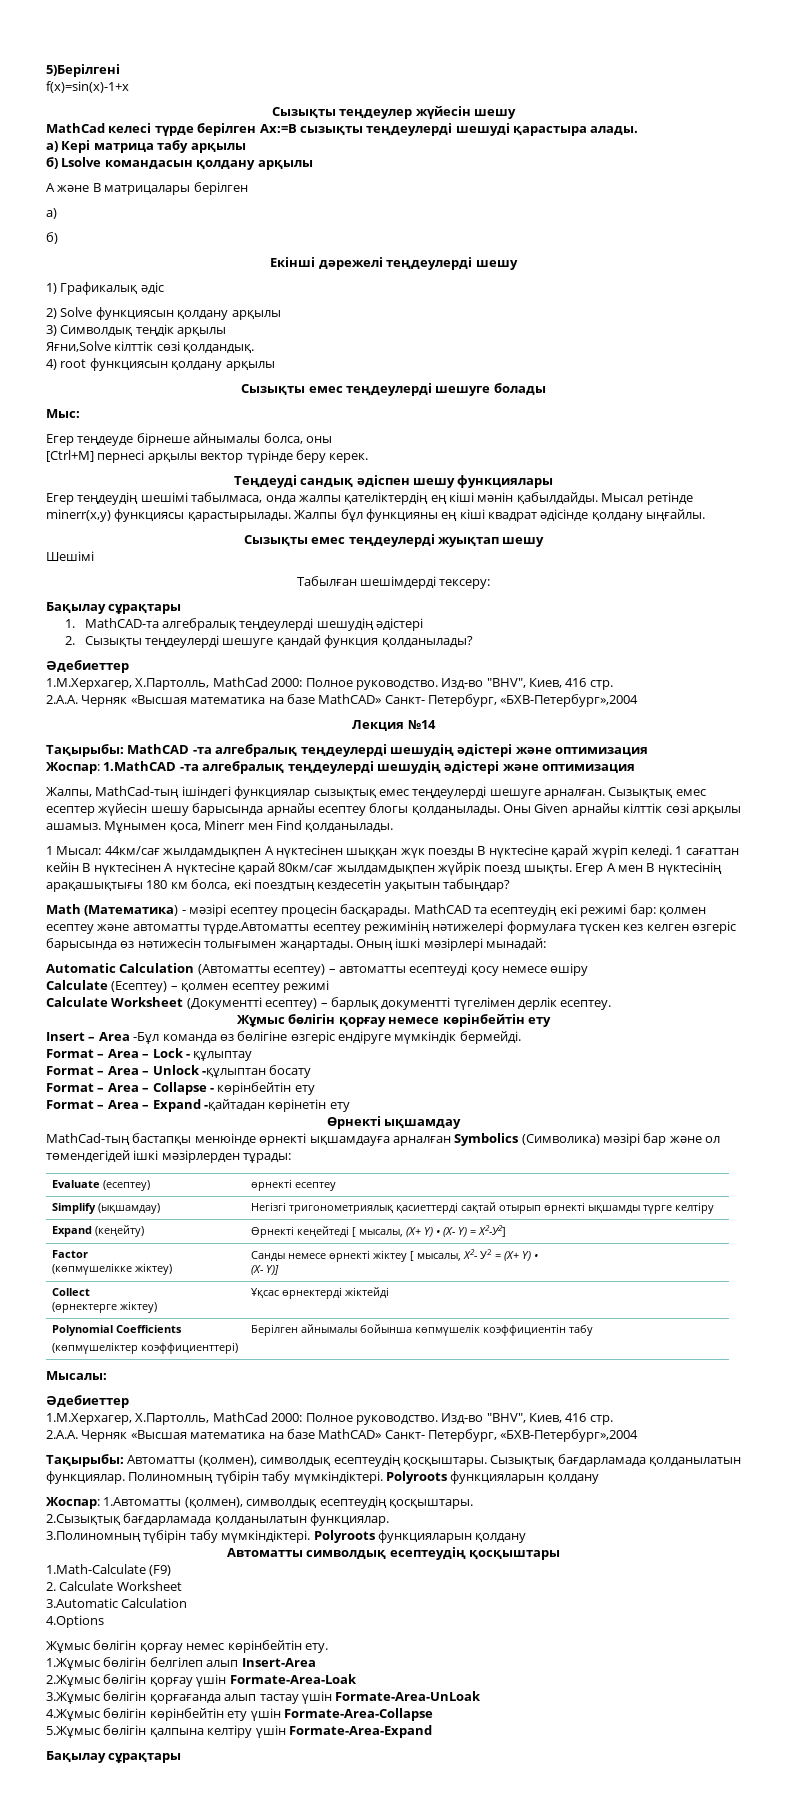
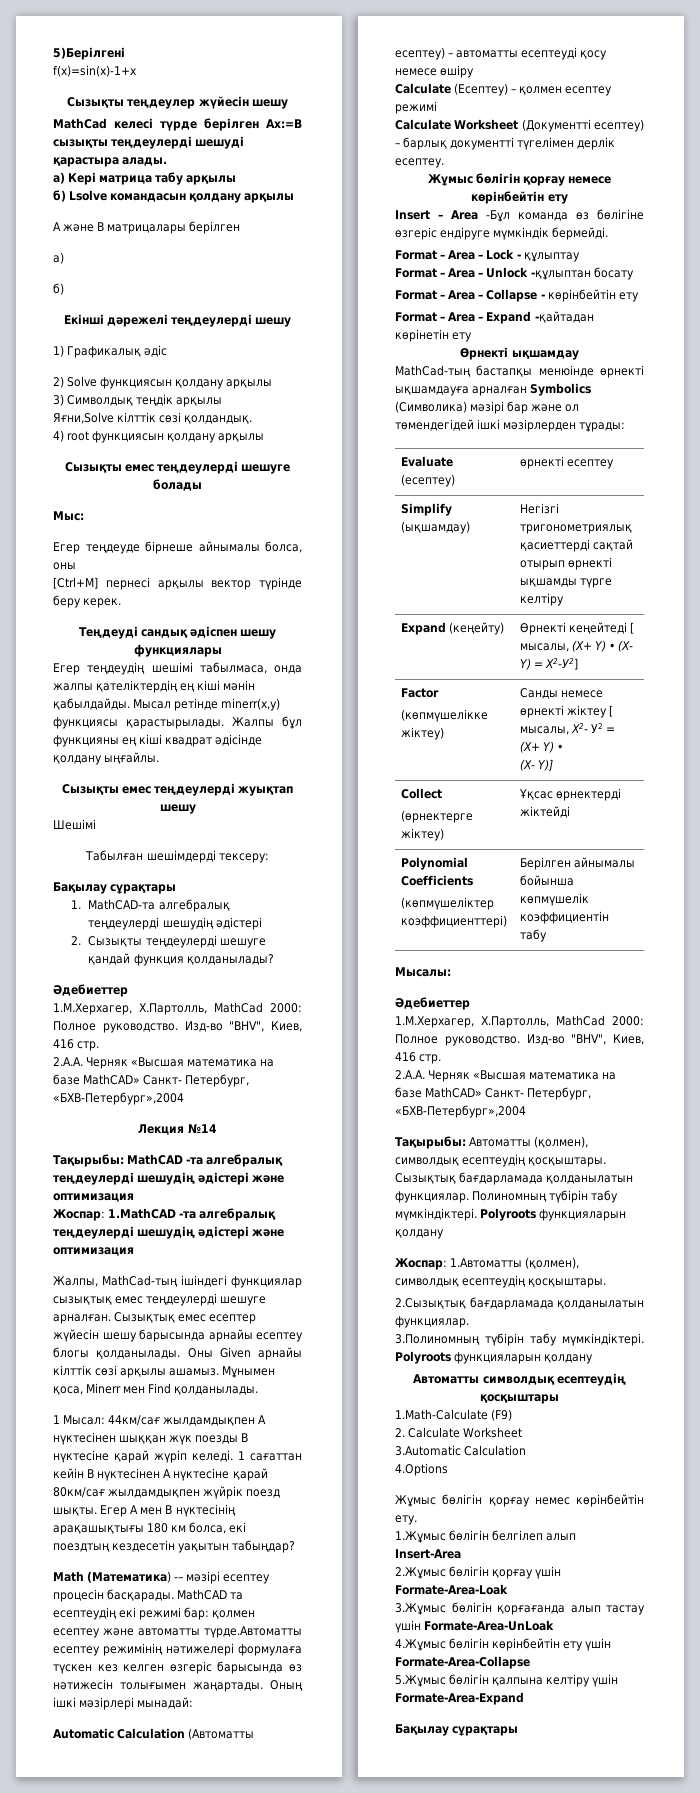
[181,910,186,914] - -> [174,1577,184,1581] -–

